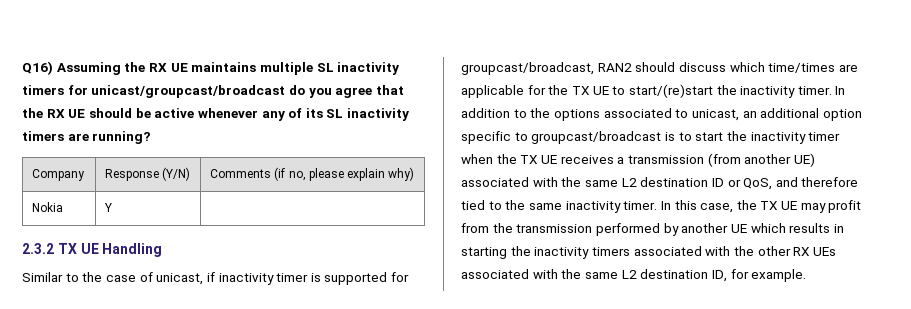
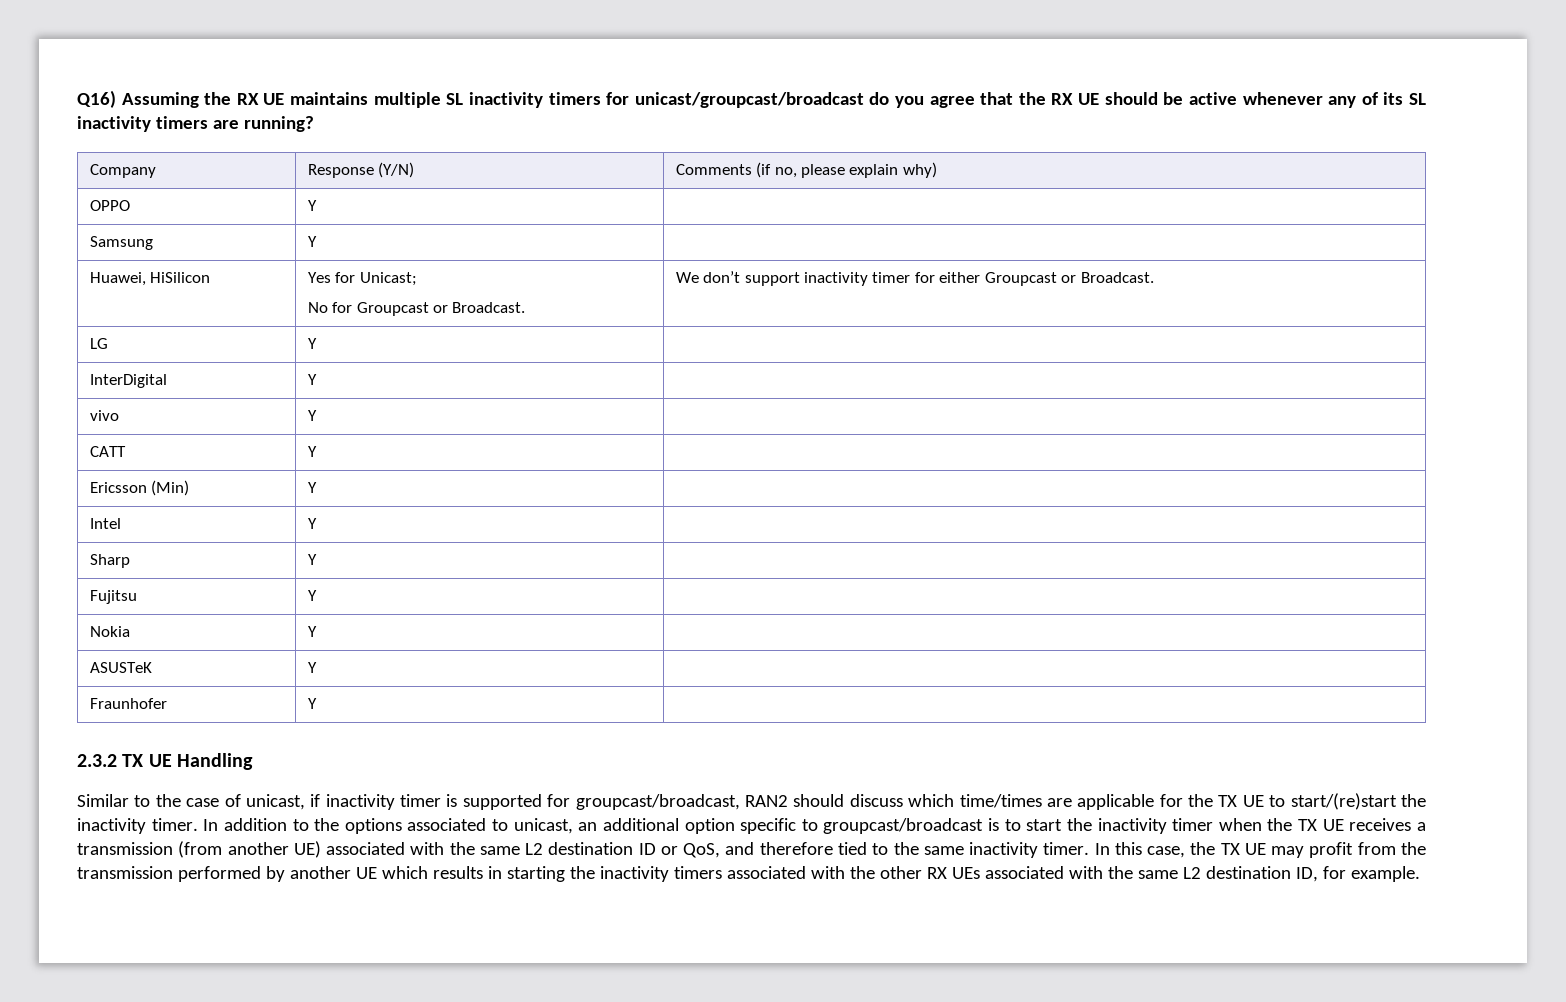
[32,202,64,212] Nokia -> [89,200,130,211] [307,200,317,211] [89,236,153,250] [307,236,317,247] [89,272,211,286] [307,272,417,286] [307,302,526,316] [675,271,1154,286] [89,338,108,349] [307,338,317,349] [89,374,167,388] [307,374,317,385] [89,410,119,421] [307,410,317,421] [89,446,126,457] [307,446,317,457] [89,480,190,496] [307,482,317,493] [89,518,121,529] [307,518,317,529] [89,554,130,568] [307,554,317,565] [89,590,137,604] [307,590,317,601] [89,626,130,637] [307,626,317,637] [89,662,152,673] [307,662,317,673] [89,698,167,709] OPPO | Y | // Samsung | Y | // Huawei, HiSilicon | Yes for Unicast; // No for Groupcast or Broadcast. | We don’t support inactivity timer for either Groupcast or Broadcast. // LG | Y | // InterDigital | Y | // vivo | Y | // CATT | Y | // Ericsson (Min) | Y | // Intel | Y | // Sharp | Y | // Fujitsu | Y | // Nokia | Y | // ASUSTeK | Y | // Fraunhofer

